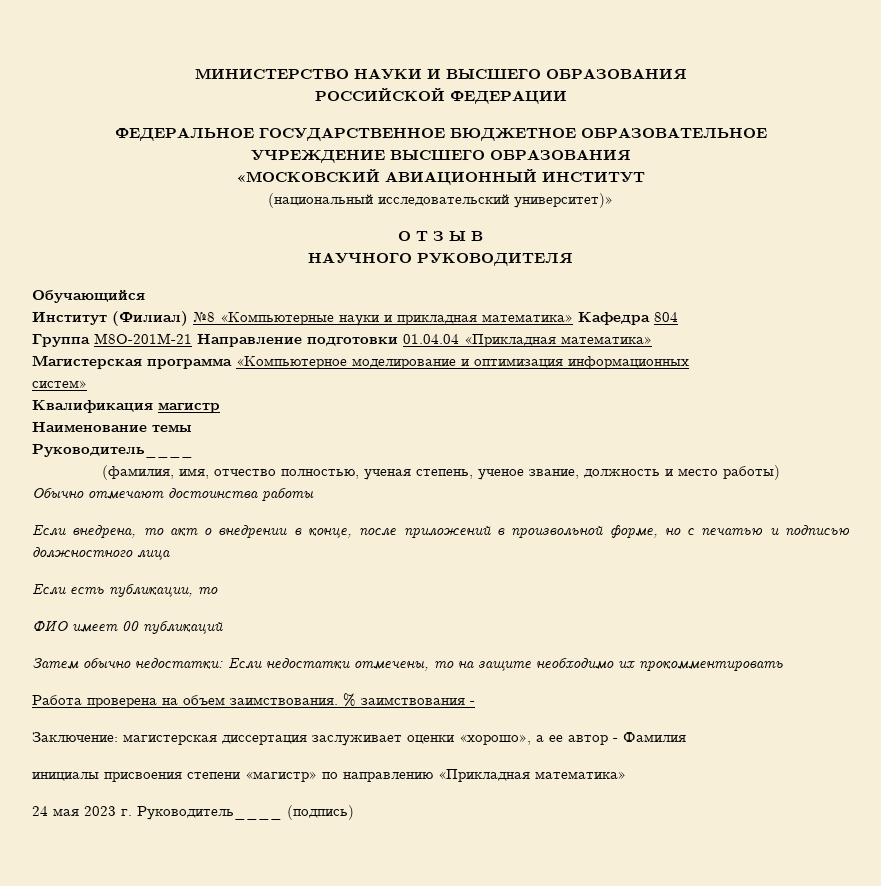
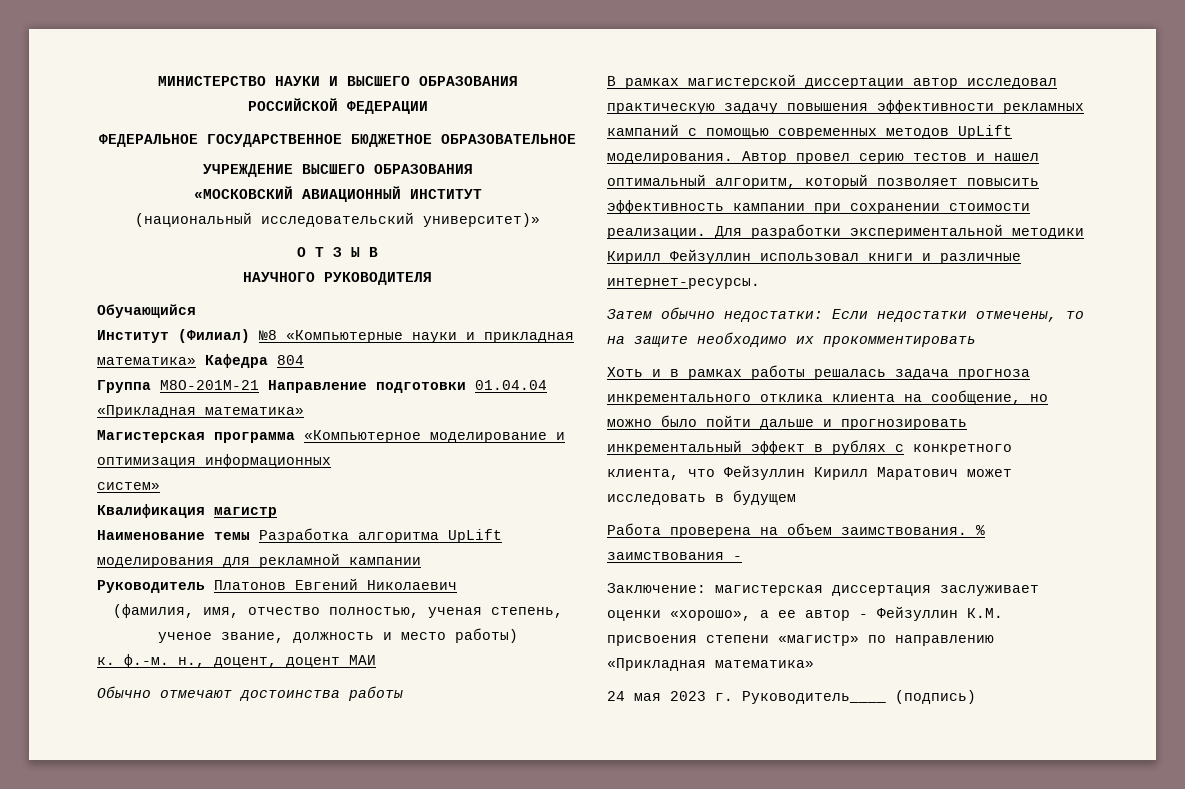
[32,444,193,458] // Руководитель____ -> [259,528,502,543] [97,553,421,568] [97,578,457,593] Разработка алгоритма UpLift моделирования для рекламной кампании // Руководитель Платонов Евгений Николаевич
[32,487,314,502] [32,525,850,539] [32,547,170,560] [32,583,218,597] [32,620,223,634] Обычно отмечают достоинства работы // Если внедрена, то акт о внедрении в конце, после приложений в произвольной форме, но с печатью и подписью должностного лица // Если есть публикации, то // ФИО имеет 00 публикаций -> [97,654,376,668] [97,686,403,701] [607,74,1057,89] [607,100,1084,114] [607,124,1012,139] [607,151,1039,164] [607,174,1039,189] [607,200,1030,214] [607,224,1084,239] [607,249,1021,264] [607,278,760,289] к. ф.-м. н., доцент, доцент МАИ // Обычно отмечают достоинства работы // В рамках магистерской диссертации автор исследовал практическую задачу повышения эффективности рекламных кампаний с помощью современных методов UpLift моделирования. Автор провел серию тестов и нашел оптимальный алгоритм, который позволяет повысить эффективность кампании при сохранении стоимости реализации. Для разработки экспериментальной методики Кирилл Фейзуллин использовал книги и различные интернет-ресурсы.
(783, 666) none -> [607,365,1030,380] [607,390,1048,405] [607,415,967,430] [607,440,1012,455] [607,465,1012,480] [607,490,796,505] // Хоть и в рамках работы решалась задача прогноза инкрементального отклика клиента на сообщение, но можно было пойти дальше и прогнозировать инкрементальный эффект в рублях с конкретного клиента, что Фейзуллин Кирилл Маратович может исследовать в будущем
[623,732,686,742] [32,772,99,781] Фамилия // инициалы -> [877,606,1003,621] Фейзуллин К.М.

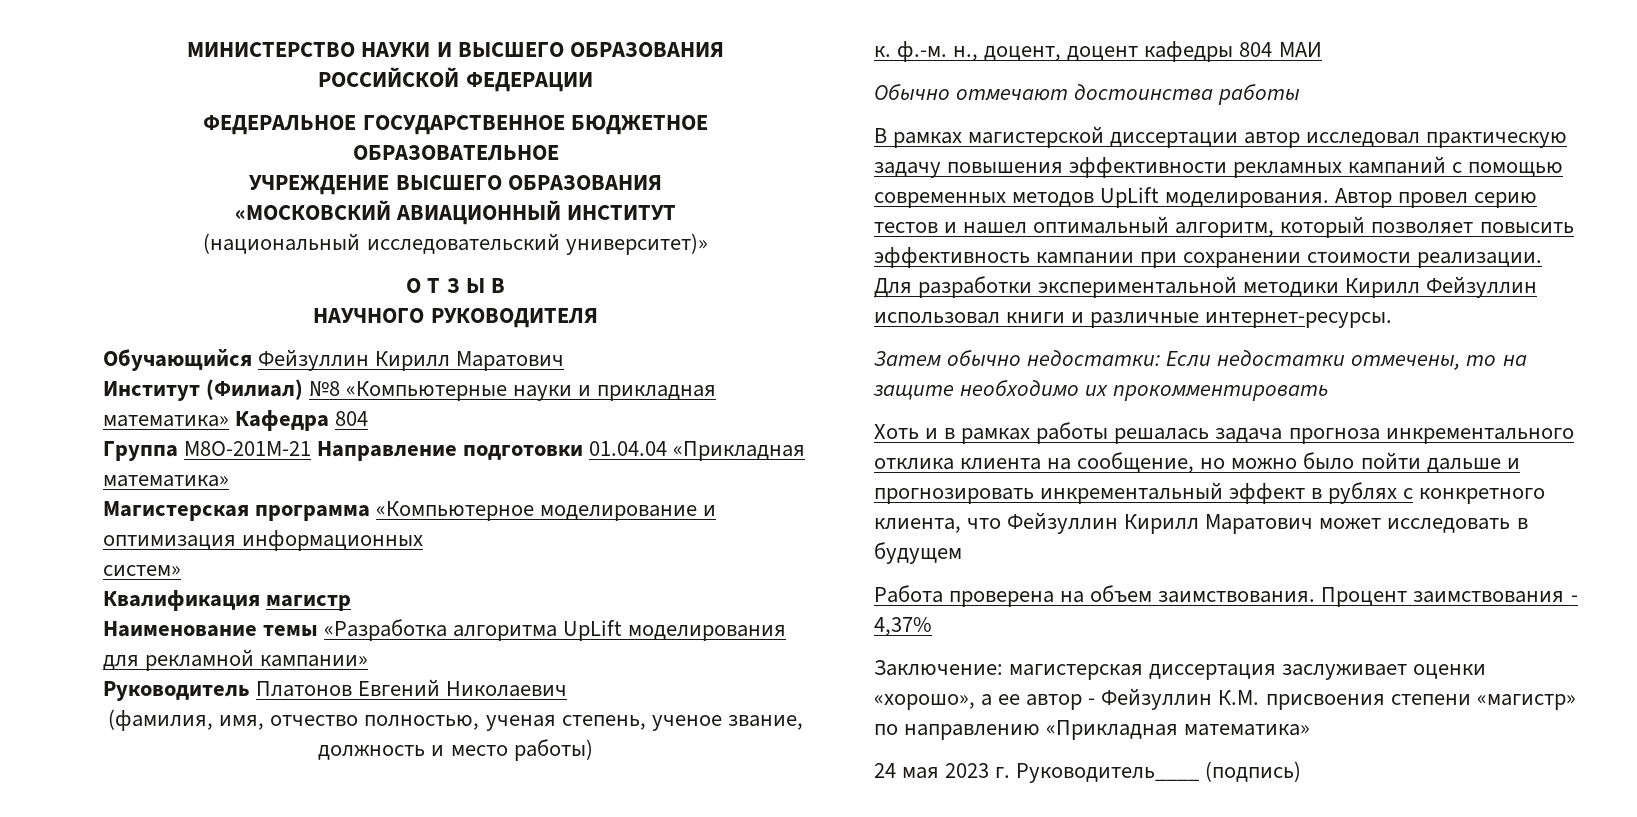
(196, 311) none -> [258,349,565,371] Фейзуллин Кирилл Маратович
[259,528,349,543] Разработка -> [324,619,448,641] «Разработка
[349,557,421,565] кампании -> [260,655,369,667] кампании»
(340, 662) none -> [1144,41,1273,62] кафедры 804
[976,525,985,535] % -> [1321,587,1408,607] Процент
(742, 558) none -> [874,617,932,636] 4,37%

